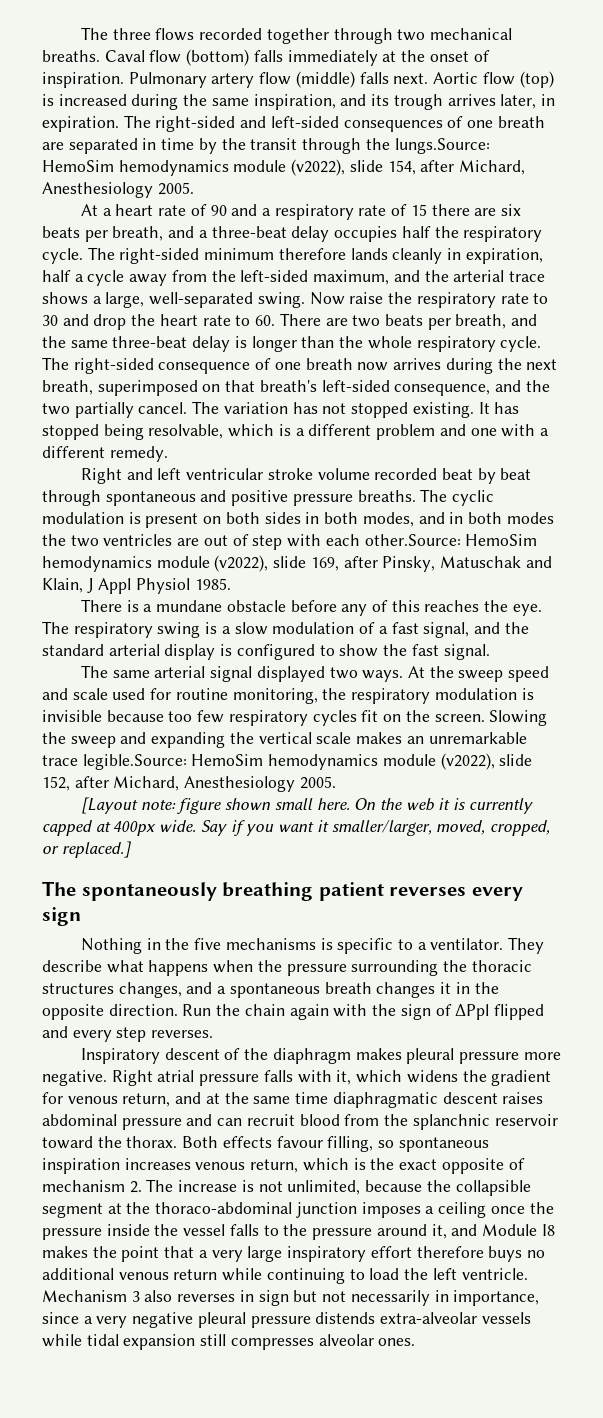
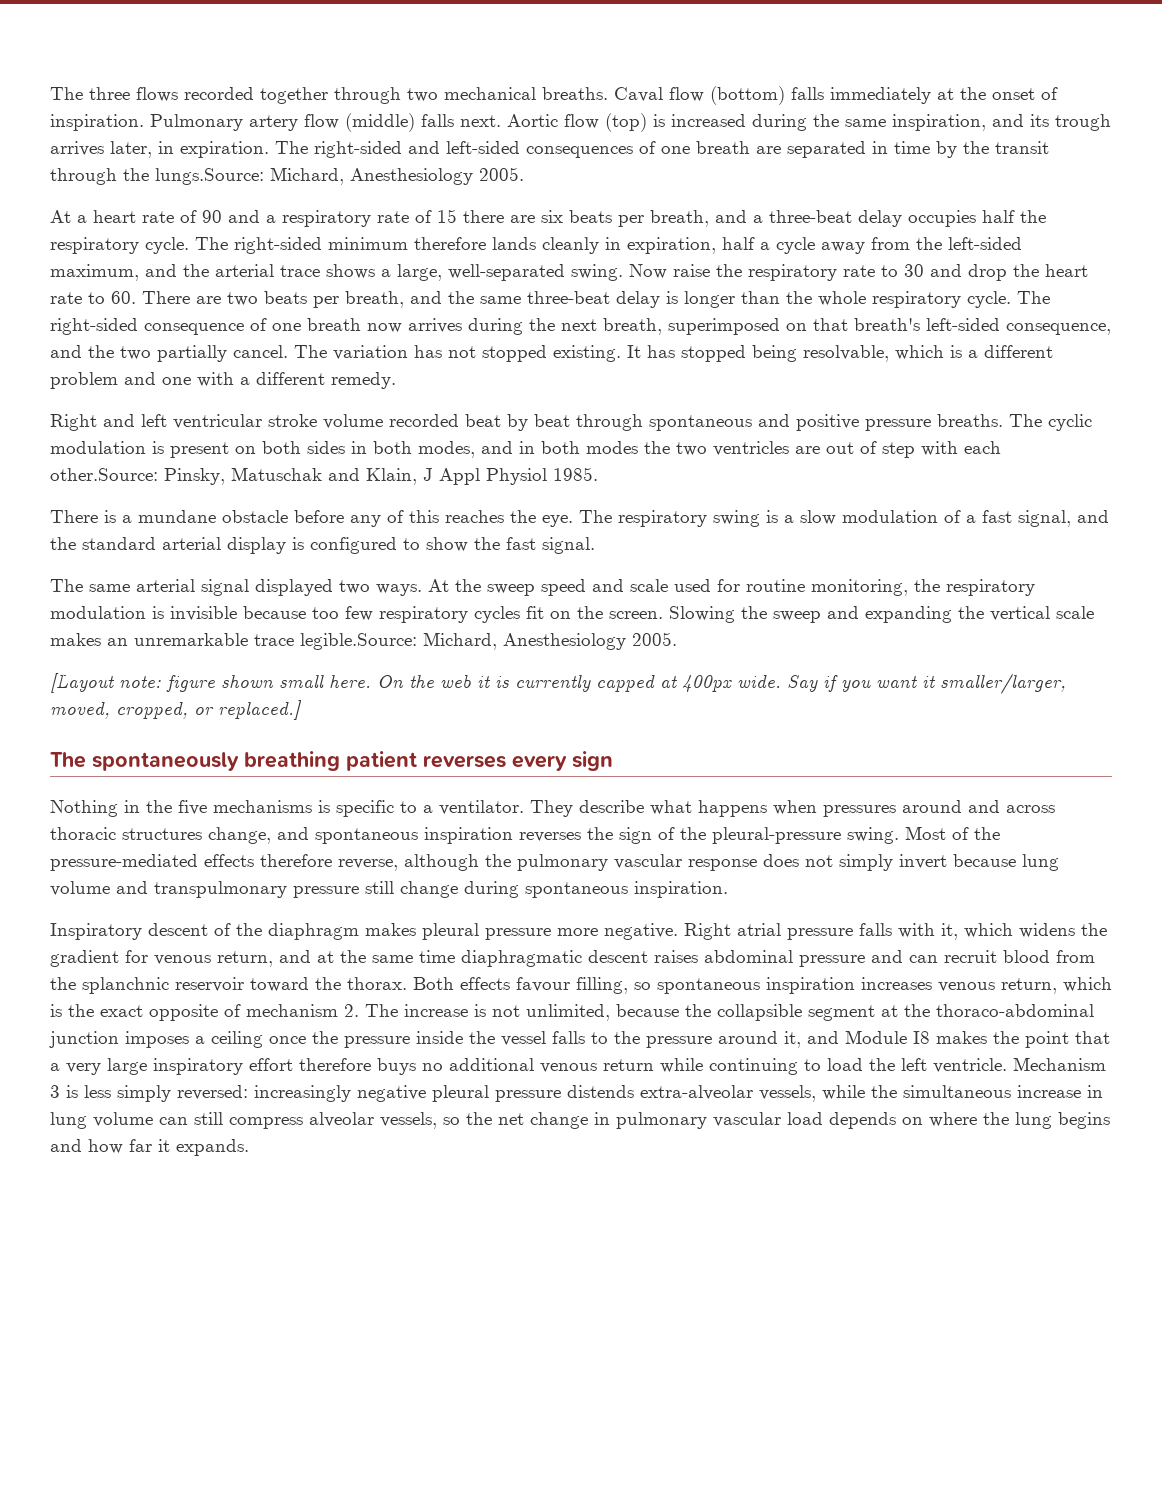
[42,159,455,176] HemoSim hemodynamics module (v2022), slide 154, after -> (264, 176) none
[465,534,538,546] [42,555,378,572] HemoSim hemodynamics module (v2022), slide 169, after -> (158, 474) none
[191,753,533,770] [42,776,109,791] HemoSim hemodynamics module (v2022), slide 152, after -> (417, 641) none
[257,960,532,976] [42,982,499,998] [42,1004,544,1020] [42,1026,214,1042] the pressure surrounding the thoracic structures changes, and a spontaneous breath changes it in the opposite direction. Run the chain again with the sign of ΔPpl flipped and every step reverses. -> [823,800,1055,817] [50,826,1000,844] [50,854,1059,871] [50,881,728,898] pressures around and across thoracic structures change, and spontaneous inspiration reverses the sign of the pleural-pressure swing. Most of the pressure-mediated effects therefore reverse, although the pulmonary vascular response does not simply invert because lung volume and transpulmonary pressure still change during spontaneous inspiration.
[144,1290,540,1306] [42,1312,128,1328] also reverses in sign but not necessarily in importance, since a very -> [66,1085,351,1102] is less simply reversed: increasingly
[481,1312,531,1324] [42,1334,416,1350] vessels while tidal expansion still compresses alveolar ones. -> [759,1085,1103,1102] [50,1112,1110,1129] [50,1139,249,1156] vessels, while the simultaneous increase in lung volume can still compress alveolar vessels, so the net change in pulmonary vascular load depends on where the lung begins and how far it expands.

